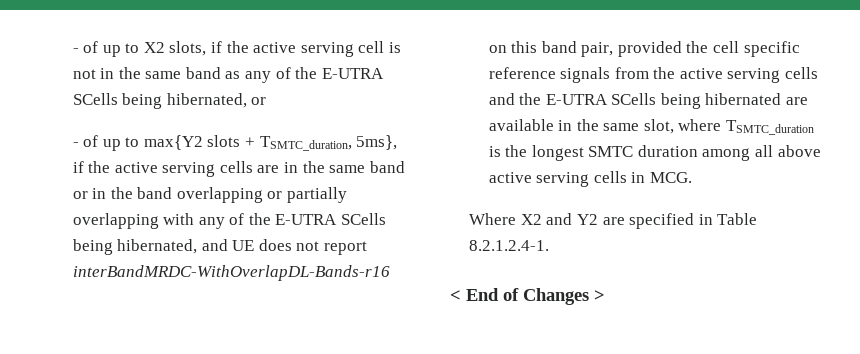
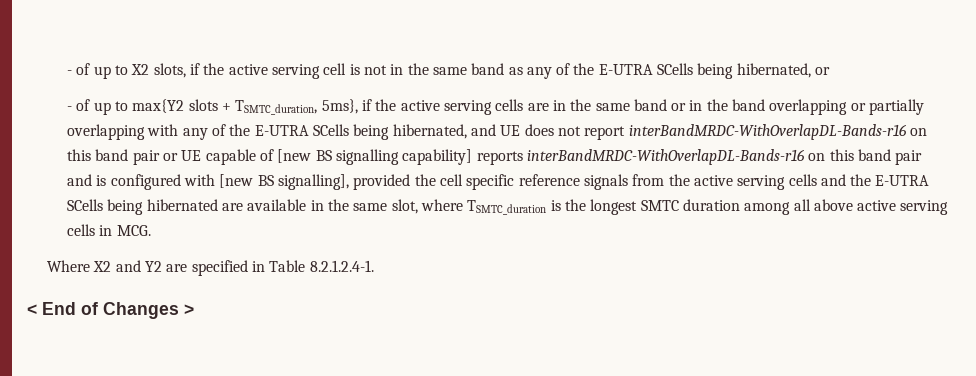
[581,42,614,57] pair, -> [132,149,923,165] [67,174,350,190] pair or UE capable of [new BS signalling capability] reports interBandMRDC-WithOverlapDL-Bands-r16 on this band pair and is configured with [new BS signalling],

